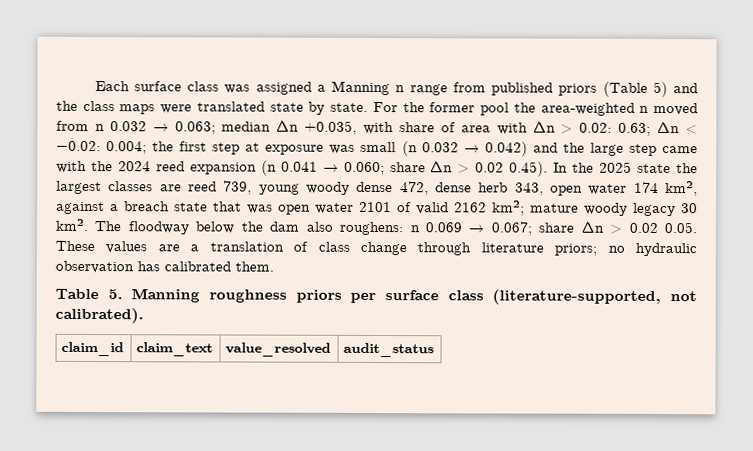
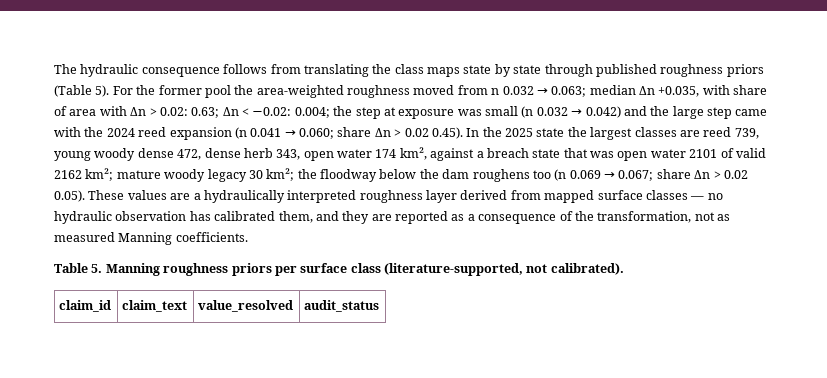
[94,80,698,98] [56,100,369,115] Each surface class was assigned a Manning n range from published priors (Table 5) and the class maps were translated state by state. -> [54,64,764,77] [54,85,110,97] The hydraulic consequence follows from translating the class maps state by state through published roughness priors (Table 5).
[639,105,650,113] n -> [347,85,410,98] roughness
[179,141,208,152] first -> (353, 111) none
[55,218,123,232] km². The -> [266,168,317,181] km²; the
[305,221,421,236] also roughens: n -> [472,169,567,182] roughens too (n
[664,222,698,234] 0.05. -> [54,190,85,202] 0.05).
[209,241,598,256] translation of class change through literature priors; -> [203,190,705,203] hydraulically interpreted roughness layer derived from mapped surface classes —
[235,261,274,272] them. -> [278,211,730,224] [54,232,248,245] them, and they are reported as a consequence of the transformation, not as measured Manning coefficients.

